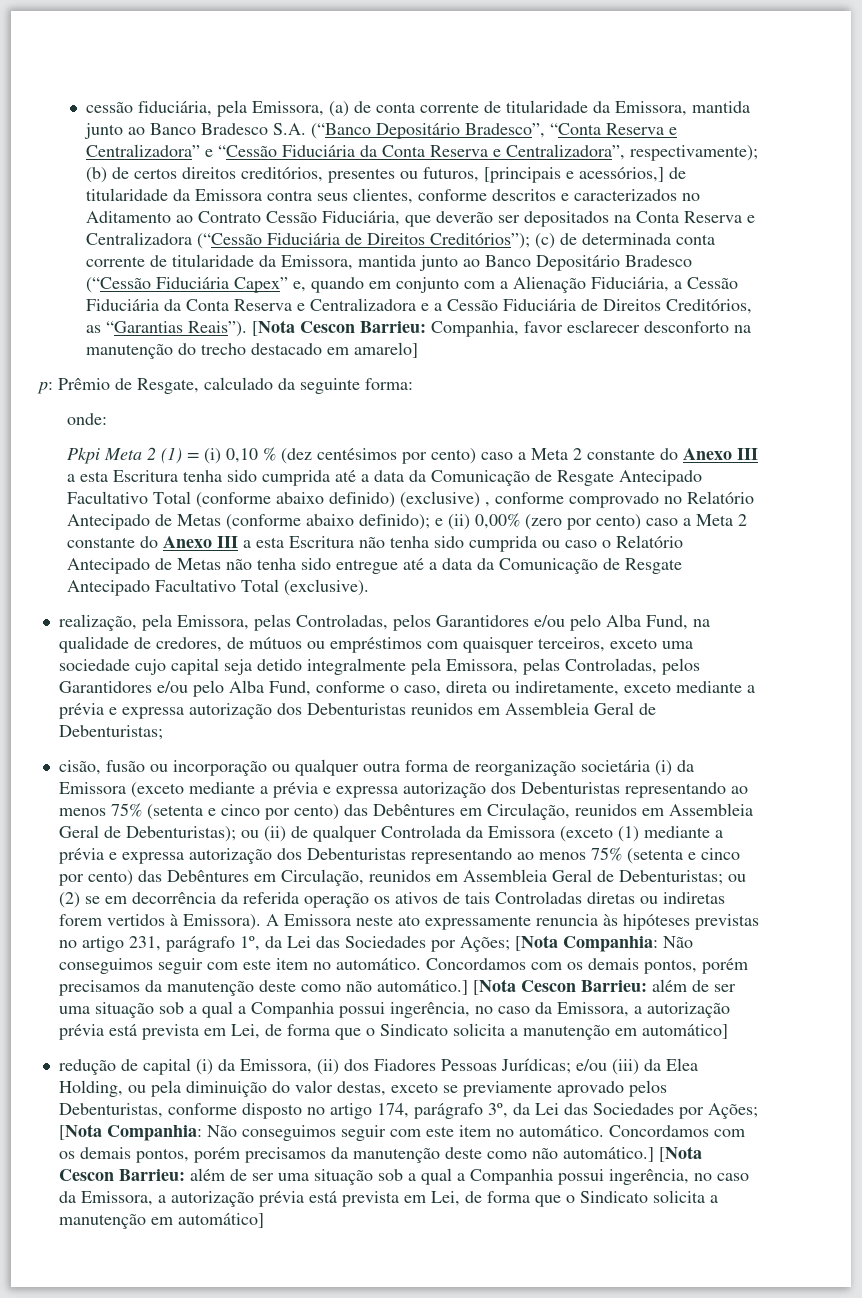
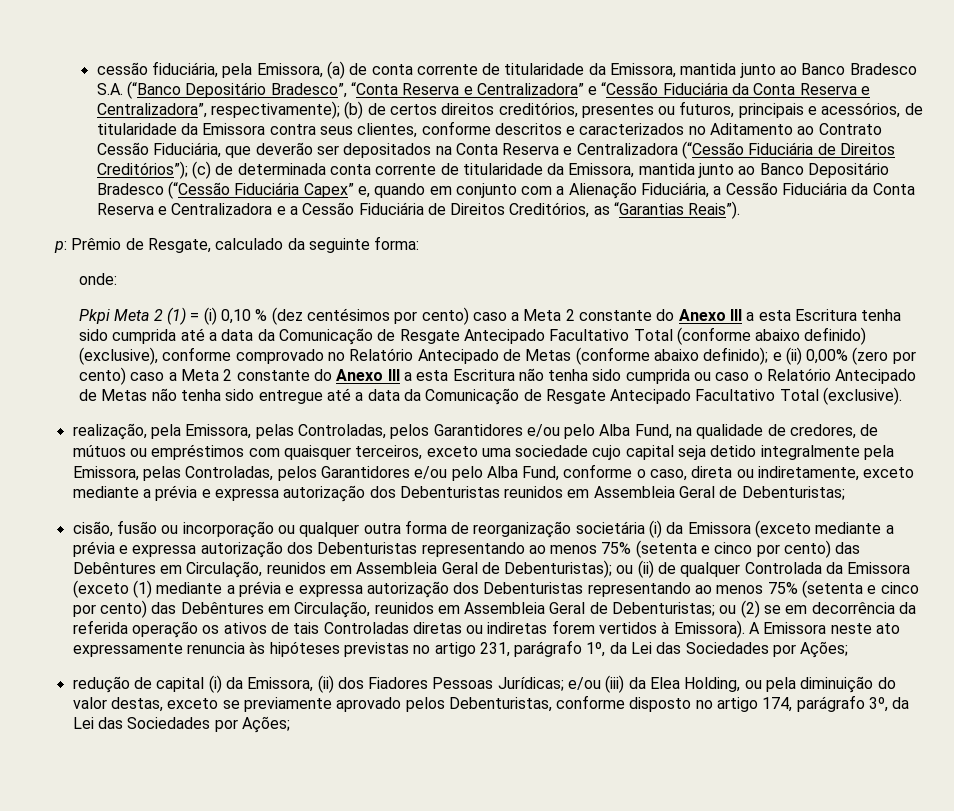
[484,167,665,183] [principais e acessórios,] -> [738,102,901,118] principais e acessórios,
[252,320,752,337] [86,342,419,359] [Nota Cescon Barrieu: Companhia, favor esclarecer desconforto na manutenção do trecho destacado em amarelo] -> (741, 210) none
[399,491,490,508] (exclusive) , -> [78,347,158,365] (exclusive),
[514,935,693,952] [58,958,748,974] [58,979,736,996] [58,1001,730,1018] [58,1023,728,1040] [Nota Companhia: Não conseguimos seguir com este item no automático. Concordamos com os demais pontos, porém precisamos da manutenção deste como não automático.] [Nota Cescon Barrieu: além de ser uma situação sob a qual a Companhia possui ingerência, no caso da Emissora, a autorização prévia está prevista em Lei, de forma que o Sindicato solicita a manutenção em automático] -> (849, 649) none
[58,1124,745,1141] [58,1146,702,1163] [58,1168,749,1185] [58,1190,718,1207] [58,1213,264,1229] [Nota Companhia: Não conseguimos seguir com este item no automático. Concordamos com os demais pontos, porém precisamos da manutenção deste como não automático.] [Nota Cescon Barrieu: além de ser uma situação sob a qual a Companhia possui ingerência, no caso da Emissora, a autorização prévia está prevista em Lei, de forma que o Sindicato solicita a manutenção em automático] -> (290, 724) none

